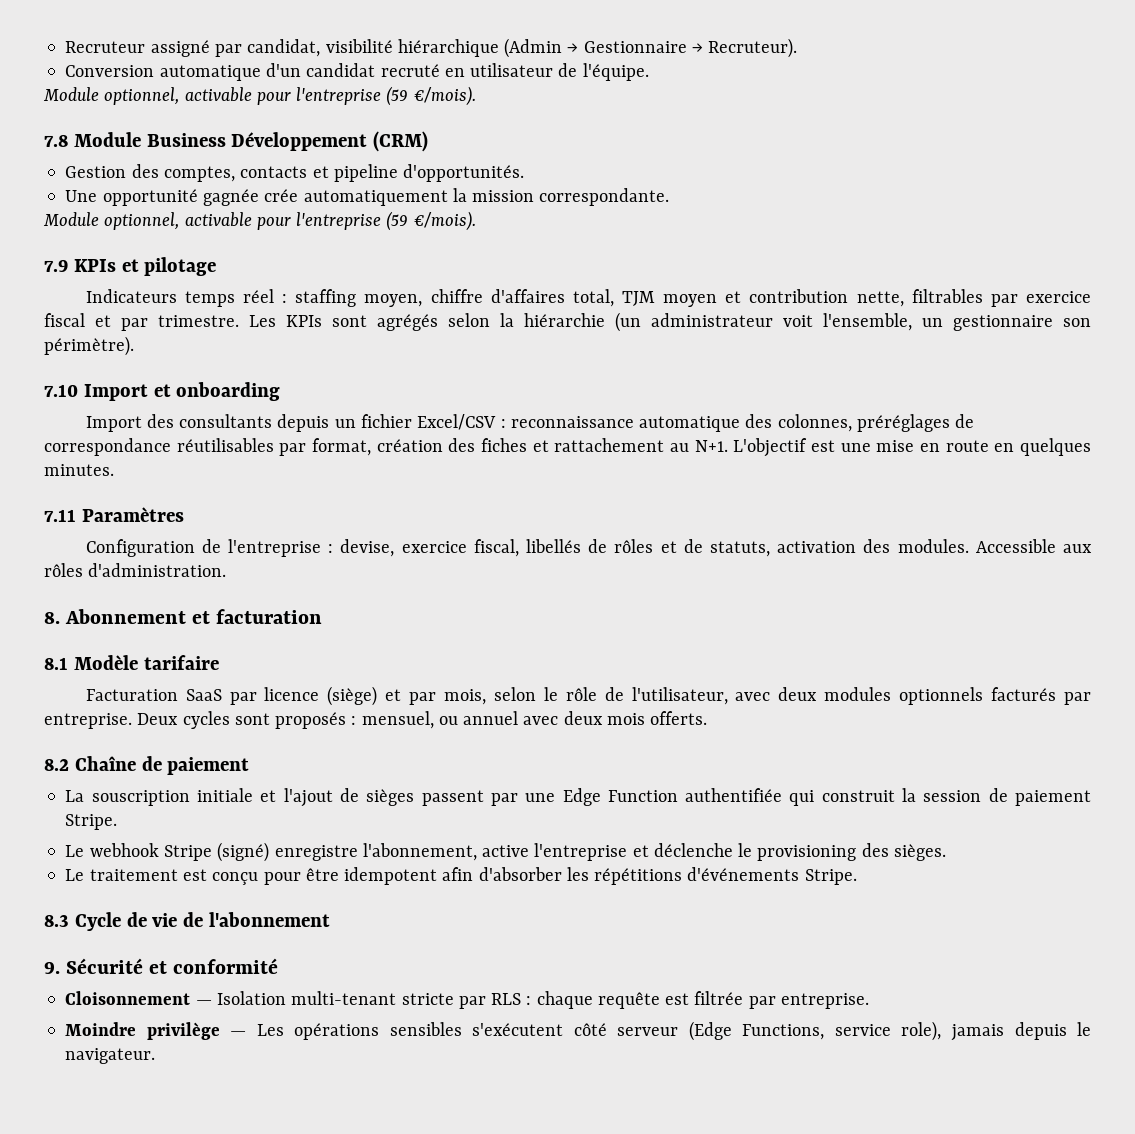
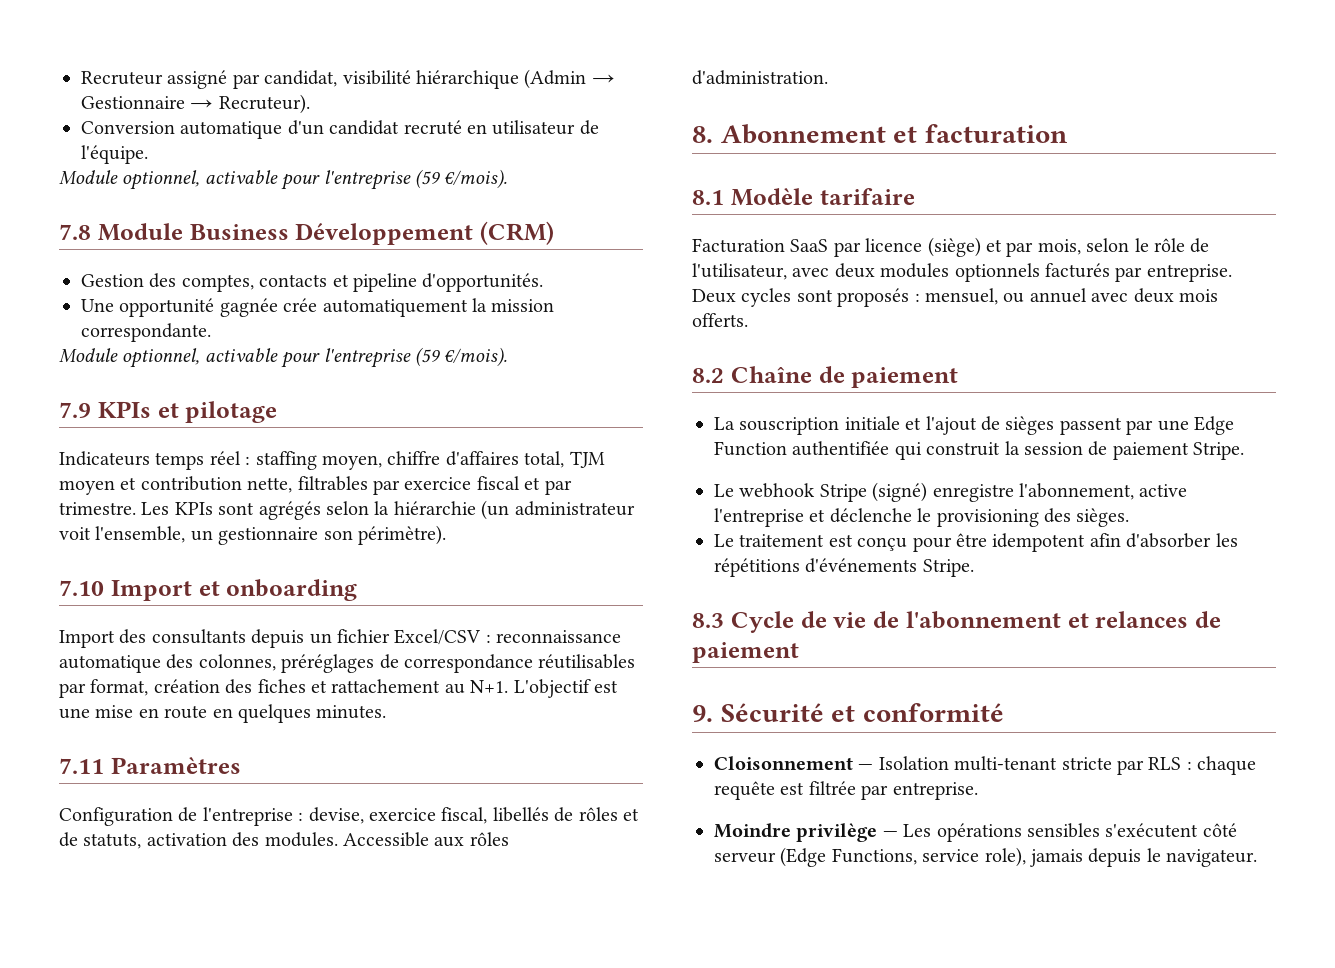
(331, 919) none -> [1067,611,1221,628] [692,642,799,663] et relances de paiement

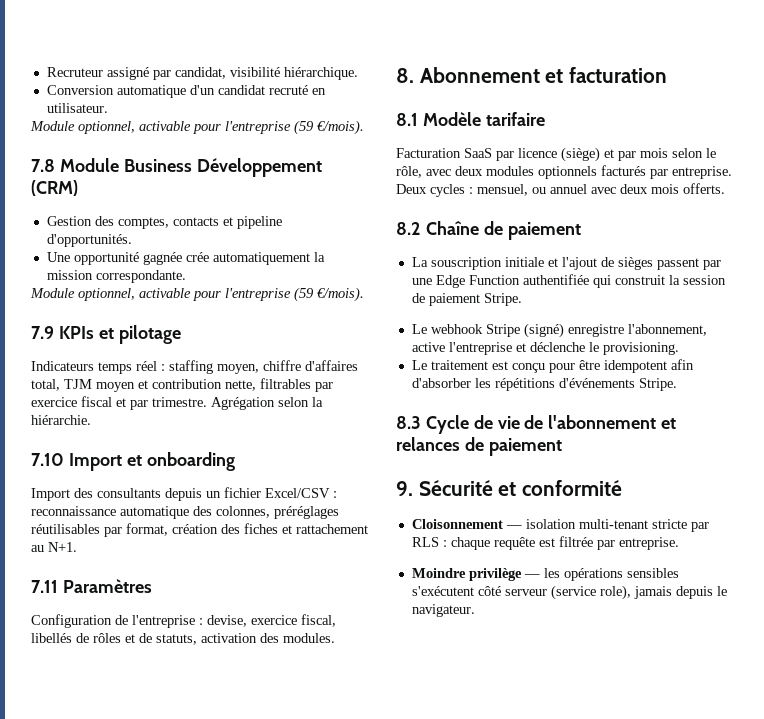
[416,69,615,89] [81,94,310,114] hiérarchique (Admin → Gestionnaire → Recruteur). -> [283,67,358,80] hiérarchique.
[492,120,599,135] [81,145,148,164] utilisateur de l'équipe. -> [46,103,108,113] utilisateur.
[141,500,635,520] [59,525,446,545] Les KPIs sont agrégés selon la hiérarchie (un administrateur voit l'ensemble, un gestionnaire son périmètre). -> [211,397,323,410] [31,415,91,425] Agrégation selon la hiérarchie.
[379,654,533,673] de correspondance -> (339, 512) none
[513,679,618,698] [59,704,387,723] L'objectif est une mise en route en quelques minutes. -> (77, 547) none
[343,832,509,847] [692,70,828,85] Accessible aux rôles d'administration. -> (335, 638) none
[1037,239,1081,255] mois, -> [640,148,668,158] mois
[1154,238,1210,253] [692,263,787,280] rôle de l'utilisateur, -> [396,166,422,178] rôle,
[796,288,910,307] sont proposés -> (465, 190) none
[936,508,1130,527] provisioning des sièges. -> [602,342,679,355] provisioning.
[878,756,949,770] Isolation -> [525,519,576,529] isolation
[903,824,932,837] Les -> [543,568,560,578] les
[780,847,980,867] (Edge Functions, service -> [550,585,596,600] (service

